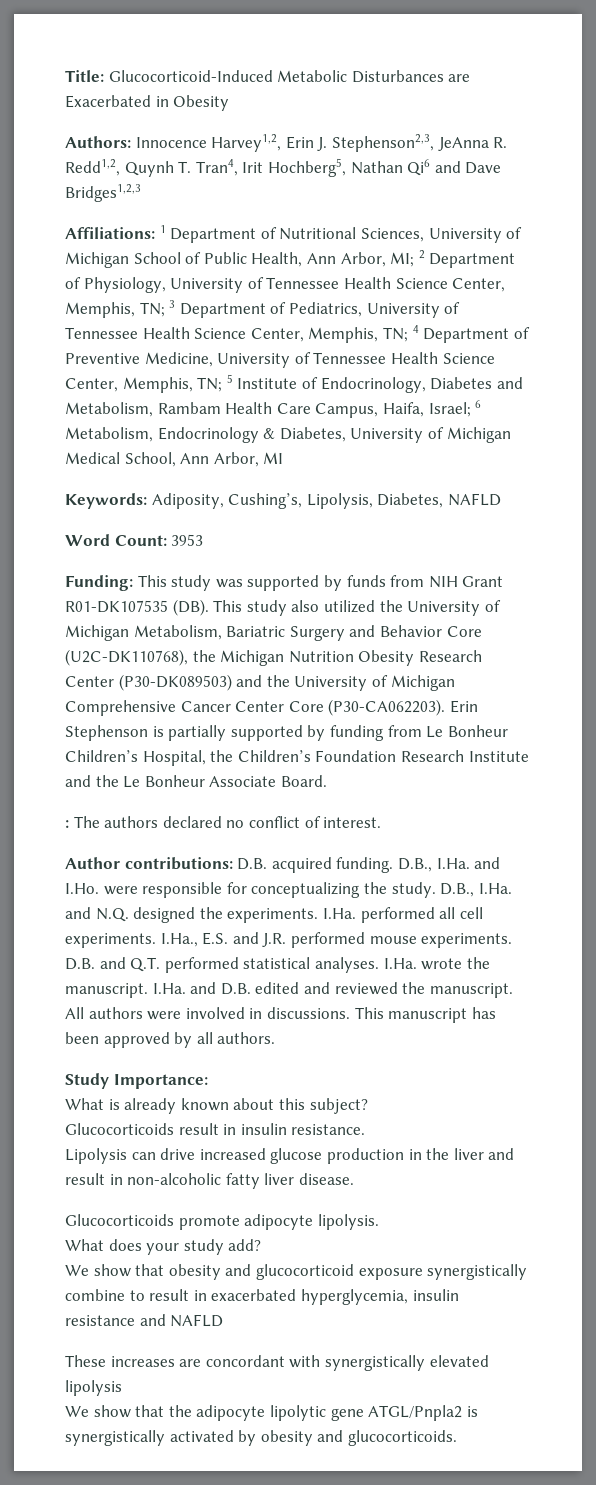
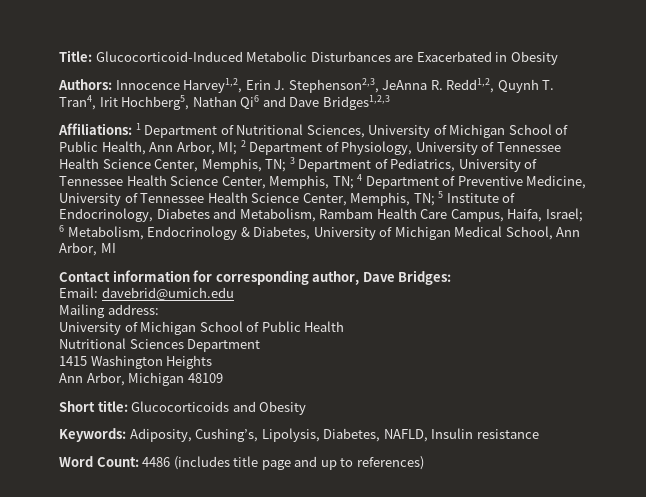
(284, 458) none -> [59,270,452,285] [59,287,234,300] [59,304,159,318] [59,321,345,335] [59,338,261,352] [59,355,213,369] [59,372,223,386] [59,400,307,415] // Contact information for corresponding author, Dave Bridges: // Email: davebrid@umich.edu // Mailing address: // University of Michigan School of Public Health // Nutritional Sciences Department // 1415 Washington Heights // Ann Arbor, Michigan 48109 // Short title: Glucocorticoids and Obesity
[447,493,501,506] NAFLD -> [383,428,539,442] NAFLD, Insulin resistance
[171,534,204,546] [65,575,504,591] [65,599,501,616] [65,625,482,641] [65,649,482,666] [65,674,455,691] [65,699,478,716] [65,725,508,741] [65,750,529,766] [65,775,327,788] [65,816,382,828] [65,857,501,873] [65,882,512,898] [65,907,483,923] [65,932,513,948] [65,957,490,973] [65,982,513,998] [65,1007,496,1023] [65,1032,276,1048] [65,1073,208,1089] [65,1098,368,1114] [65,1123,366,1135] [65,1148,515,1164] [65,1173,354,1189] [65,1214,379,1230] [65,1239,262,1255] [65,1264,528,1280] [65,1289,459,1305] [65,1314,224,1327] [65,1355,489,1371] [65,1380,122,1396] [65,1405,478,1421] [65,1430,457,1446] 3953 // Funding: This study was supported by funds from NIH Grant R01-DK107535 (DB). This study also utilized the University of Michigan Metabolism, Bariatric Surgery and Behavior Core (U2C-DK110768), the Michigan Nutrition Obesity Research Center (P30-DK089503) and the University of Michigan Comprehensive Cancer Center Core (P30-CA062203). Erin Stephenson is partially supported by funding from Le Bonheur Children’s Hospital, the Children’s Foundation Research Institute and the Le Bonheur Associate Board. // : The authors declared no conflict of interest. // Author contributions: D.B. acquired funding. D.B., I.Ha. and I.Ho. were responsible for conceptualizing the study. D.B., I.Ha. and N.Q. designed the experiments. I.Ha. performed all cell experiments. I.Ha., E.S. and J.R. performed mouse experiments. D.B. and Q.T. performed statistical analyses. I.Ha. wrote the manuscript. I.Ha. and D.B. edited and reviewed the manuscript. All authors were involved in discussions. This manuscript has been approved by all authors. // Study Importance: // What is already known about this subject? // Glucocorticoids result in insulin resistance. // Lipolysis can drive increased glucose production in the liver and result in non-alcoholic fatty liver disease. // Glucocorticoids promote adipocyte lipolysis. // What does your study add? // We show that obesity and glucocorticoid exposure synergistically combine to result in exacerbated hyperglycemia, insulin resistance and NAFLD // These increases are concordant with synergistically elevated lipolysis // We show that the adipocyte lipolytic gene ATGL/Pnpla2 is synergistically activated by obesity and glucocorticoids. -> [142,456,424,470] 4486 (includes title page and up to references)

